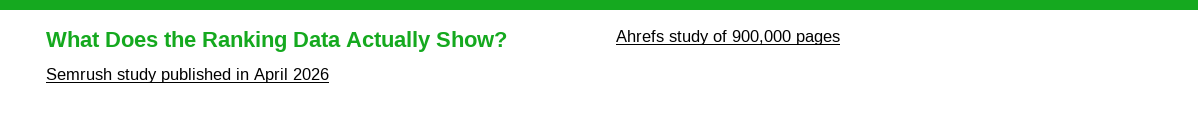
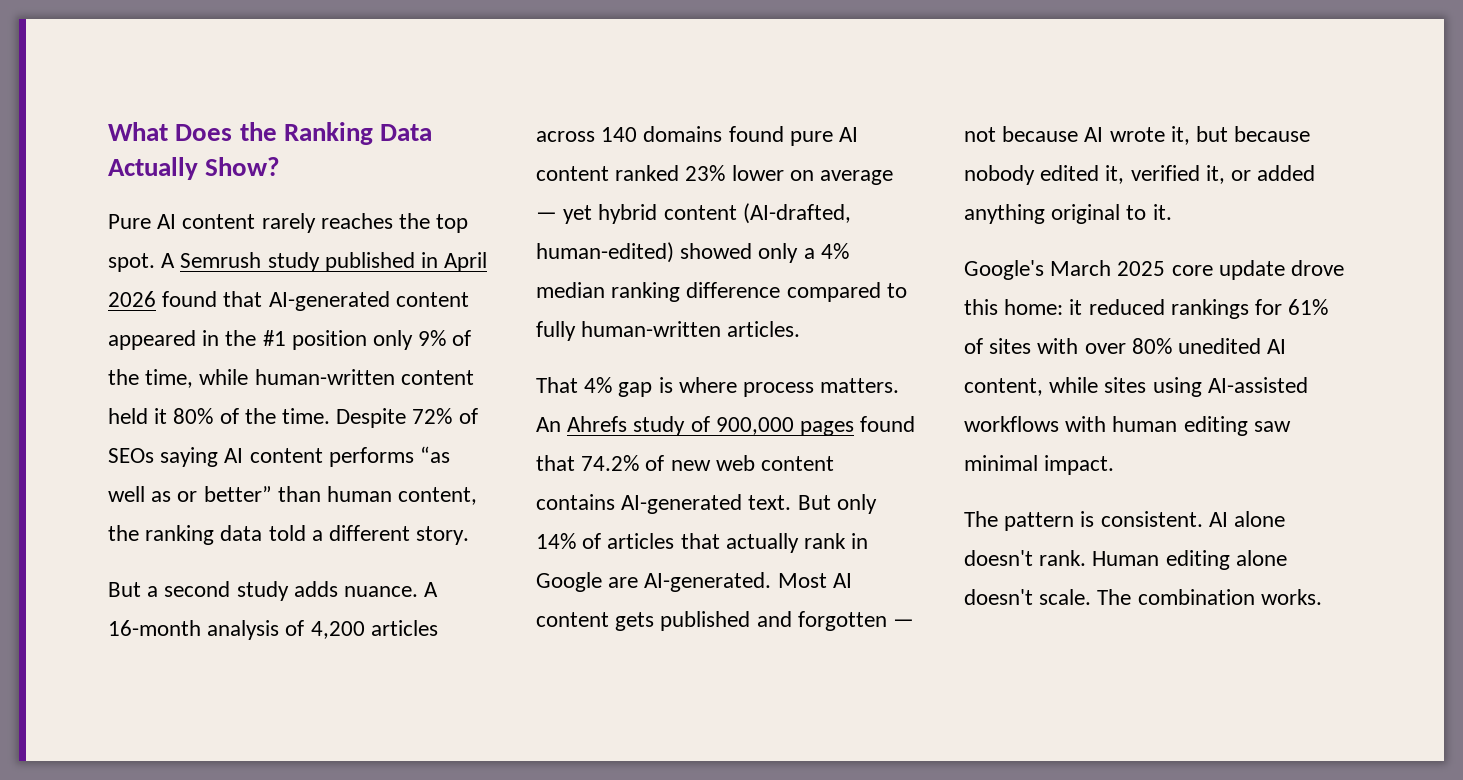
(507, 39) none -> [108,213,469,233] [108,253,176,272] Pure AI content rarely reaches the top spot. A
(329, 74) // -> [162,291,469,311] [108,330,472,350] [108,369,474,388] [108,408,478,428] [108,446,451,467] [108,486,478,505] [108,525,470,545] [108,581,439,601] [108,620,438,640] [536,126,859,146] [536,165,894,185] [536,203,851,224] [536,242,849,263] [536,282,907,302] [536,321,801,341] [536,377,900,397] [536,417,561,432] found that AI-generated content appeared in the #1 position only 9% of the time, while human-written content held it 80% of the time. Despite 72% of SEOs saying AI content performs “as well as or better” than human content, the ranking data told a different story. // But a second study adds nuance. A 16-month analysis of 4,200 articles across 140 domains found pure AI content ranked 23% lower on average — yet hybrid content (AI-drafted, human-edited) showed only a 4% median ranking difference compared to fully human-written articles. // That 4% gap is where process matters. An
(840, 39) none -> [860,416,916,432] [536,455,835,471] [536,494,877,514] [536,533,869,553] [536,572,852,592] [536,611,915,631] [964,126,1311,145] [964,165,1316,185] [964,204,1172,224] [964,260,1345,280] [964,299,1329,319] [964,338,1287,354] [964,377,1308,397] [964,416,1291,436] [964,455,1115,475] [964,511,1286,531] [964,550,1287,570] [964,589,1322,605] found that 74.2% of new web content contains AI-generated text. But only 14% of articles that actually rank in Google are AI-generated. Most AI content gets published and forgotten — not because AI wrote it, but because nobody edited it, verified it, or added anything original to it. // Google's March 2025 core update drove this home: it reduced rankings for 61% of sites with over 80% unedited AI content, while sites using AI-assisted workflows with human editing saw minimal impact. // The pattern is consistent. AI alone doesn't rank. Human editing alone doesn't scale. The combination works.

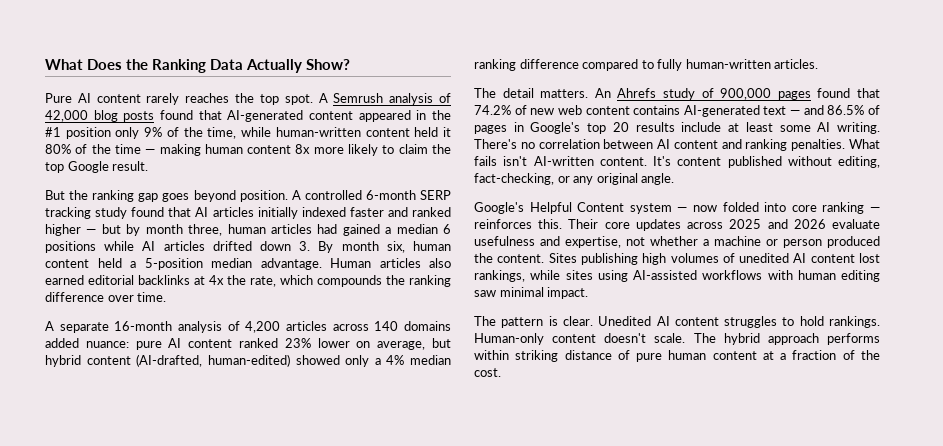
[267,252,488,272] [108,291,156,307] study published in April 2026 -> [389,93,451,105] [45,110,155,122] analysis of 42,000 blog posts
[282,408,478,428] [108,446,451,467] [108,486,478,505] [108,525,470,545] [108,581,439,601] time. Despite 72% of SEOs saying AI content performs “as well as or better” than human content, the ranking data told a different story. // But a second study adds nuance. A -> [114,144,452,156] [45,161,149,173] [45,190,452,202] [45,207,452,219] [45,224,452,236] [45,241,451,253] [45,258,451,270] [45,275,451,287] [45,292,167,302] [45,321,109,333] time — making human content 8x more likely to claim the top Google result. // But the ranking gap goes beyond position. A controlled 6-month SERP tracking study found that AI articles initially indexed faster and ranked higher — but by month three, human articles had gained a median 6 positions while AI articles drifted down 3. By month six, human content held a 5-position median advantage. Human articles also earned editorial backlinks at 4x the rate, which compounds the ranking difference over time. // A separate
[728,126,784,142] found -> [45,338,129,348] added nuance:
[820,170,894,185] [536,205,593,224] average — yet -> [377,338,452,350] average, but
[536,377,815,397] That 4% gap is where process -> [474,88,534,98] The detail
[748,494,877,514] [536,533,869,553] [536,572,852,592] [536,611,915,631] [964,126,1311,145] [964,165,1316,185] [964,204,1172,224] [964,260,1345,280] [964,299,1329,319] [964,338,1287,354] [964,378,1043,396] text. But only 14% of articles that actually rank in Google are AI-generated. Most AI content gets published and forgotten — not because AI wrote it, but because nobody edited it, verified it, or added anything original to it. // Google's March 2025 core update drove this home: it reduced rankings for 61% of sites with over 80% unedited AI content, -> [763,105,880,115] [474,122,880,134] [474,139,880,151] [474,156,880,168] [474,173,675,185] [474,202,880,214] [474,219,880,231] [474,236,880,248] [474,253,880,265] [474,270,525,282] text — and 86.5% of pages in Google's top 20 results include at least some AI writing. There's no correlation between AI content and ranking penalties. What fails isn't AI-written content. It's content published without editing, fact-checking, or any original angle. // Google's Helpful Content system — now folded into core ranking — reinforces this. Their core updates across 2025 and 2026 evaluate usefulness and expertise, not whether a machine or person produced the content. Sites publishing high volumes of unedited AI content lost rankings,
[1100,511,1286,527] [964,550,1287,570] [964,589,1322,605] consistent. AI alone doesn't rank. Human editing alone doesn't scale. The combination works. -> [562,316,880,328] [474,333,880,345] [474,350,880,362] [474,368,501,377] clear. Unedited AI content struggles to hold rankings. Human-only content doesn't scale. The hybrid approach performs within striking distance of pure human content at a fraction of the cost.

